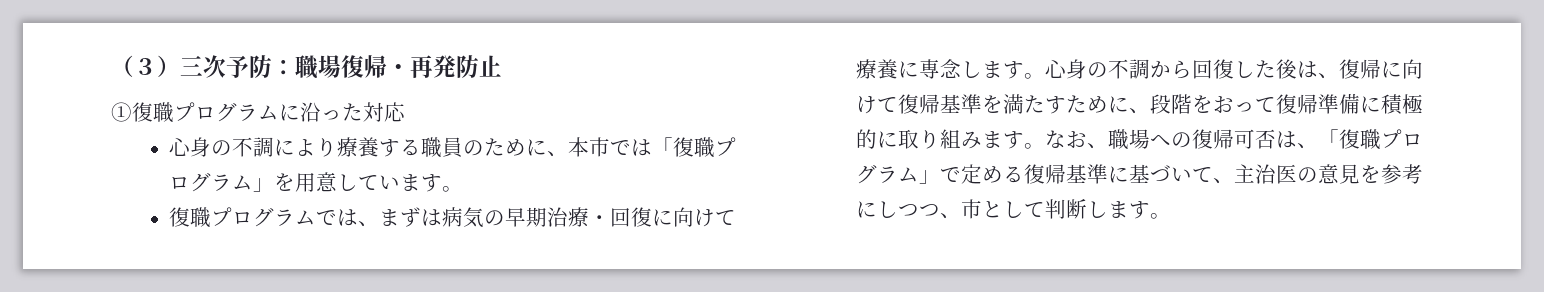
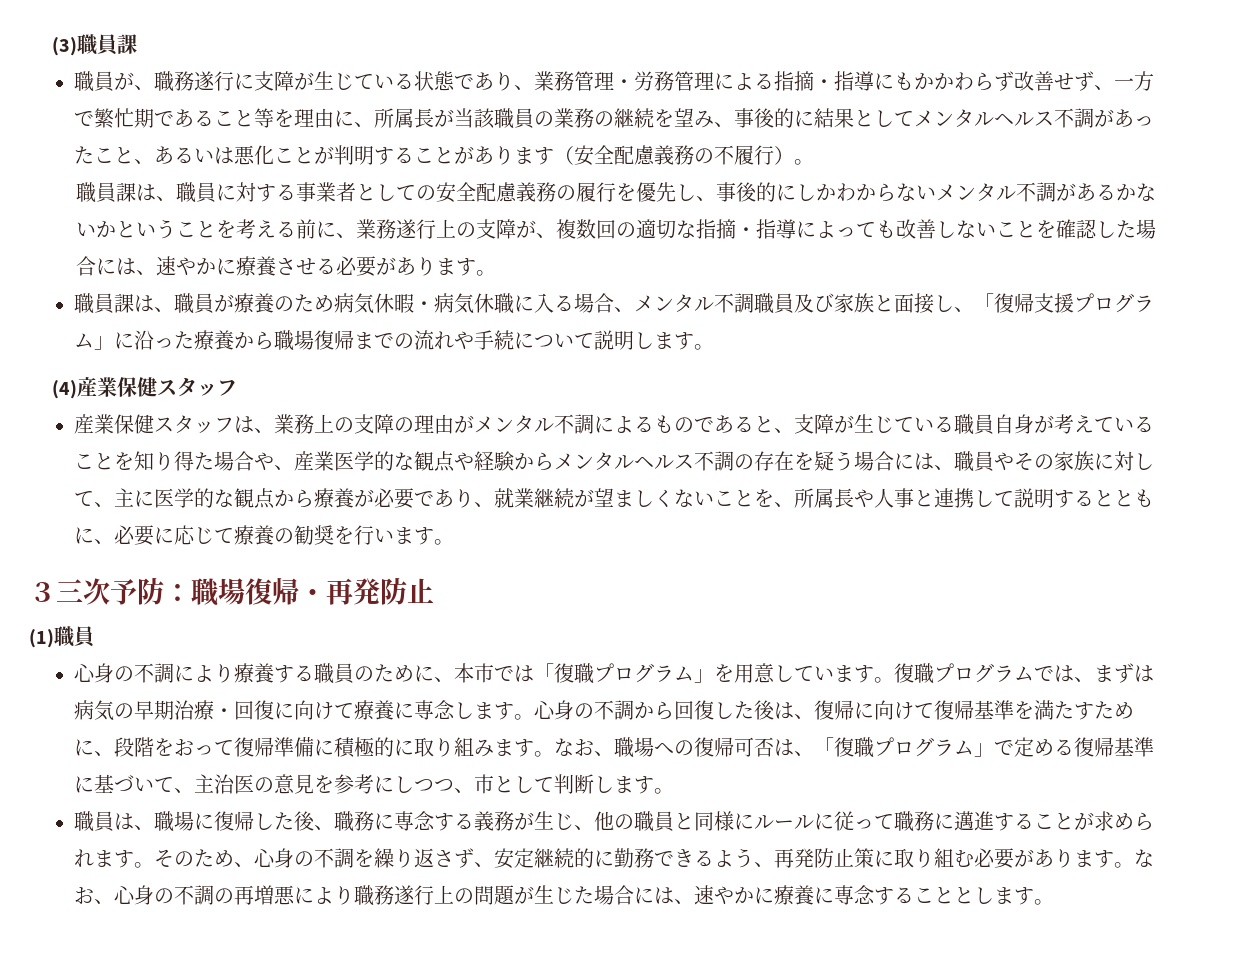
[111,55,180,77] （３） -> [52,34,138,56] [74,71,1155,92] [74,108,1155,129] [74,145,815,166] [75,182,1156,203] [75,219,1156,239] [75,256,496,277] [74,293,1155,314] [74,330,715,351] [52,377,238,399] [74,414,1155,435] [74,451,1155,472] [74,488,1155,509] [74,525,455,546] [29,582,56,602] (3)職員課 // 職員が、職務遂行に支障が生じている状態であり、業務管理・労務管理による指摘・指導にもかかわらず改善せず、一方で繁忙期であること等を理由に、所属長が当該職員の業務の継続を望み、事後的に結果としてメンタルヘルス不調があったこと、あるいは悪化ことが判明することがあります（安全配慮義務の不履行）。 // 職員課は、職員に対する事業者としての安全配慮義務の履行を優先し、事後的にしかわからないメンタル不調があるかないかということを考える前に、業務遂行上の支障が、複数回の適切な指摘・指導によっても改善しないことを確認した場合には、速やかに療養させる必要があります。 // 職員課は、職員が療養のため病気休暇・病気休職に入る場合、メンタル不調職員及び家族と面接し、「復帰支援プログラム」に沿った療養から職場復帰までの流れや手続について説明します。 // (4)産業保健スタッフ // 産業保健スタッフは、業務上の支障の理由がメンタル不調によるものであると、支障が生じている職員自身が考えていることを知り得た場合や、産業医学的な観点や経験からメンタルヘルス不調の存在を疑う場合には、職員やその家族に対して、主に医学的な観点から療養が必要であり、就業継続が望ましくないことを、所属長や人事と連携して説明するとともに、必要に応じて療養の勧奨を行います。 // ３
[111,102,406,123] ①復職プログラムに沿った対応 -> [29,626,94,648] (1)職員
(464, 189) // -> (895, 680) none
(1172, 216) none -> [74,811,1155,832] [74,848,1155,869] [74,885,1055,906] // 職員は、職場に復帰した後、職務に専念する義務が生じ、他の職員と同様にルールに従って職務に邁進することが求められます。そのため、心身の不調を繰り返さず、安定継続的に勤務できるよう、再発防止策に取り組む必要があります。なお、心身の不調の再増悪により職務遂行上の問題が生じた場合には、速やかに療養に専念することとします。

